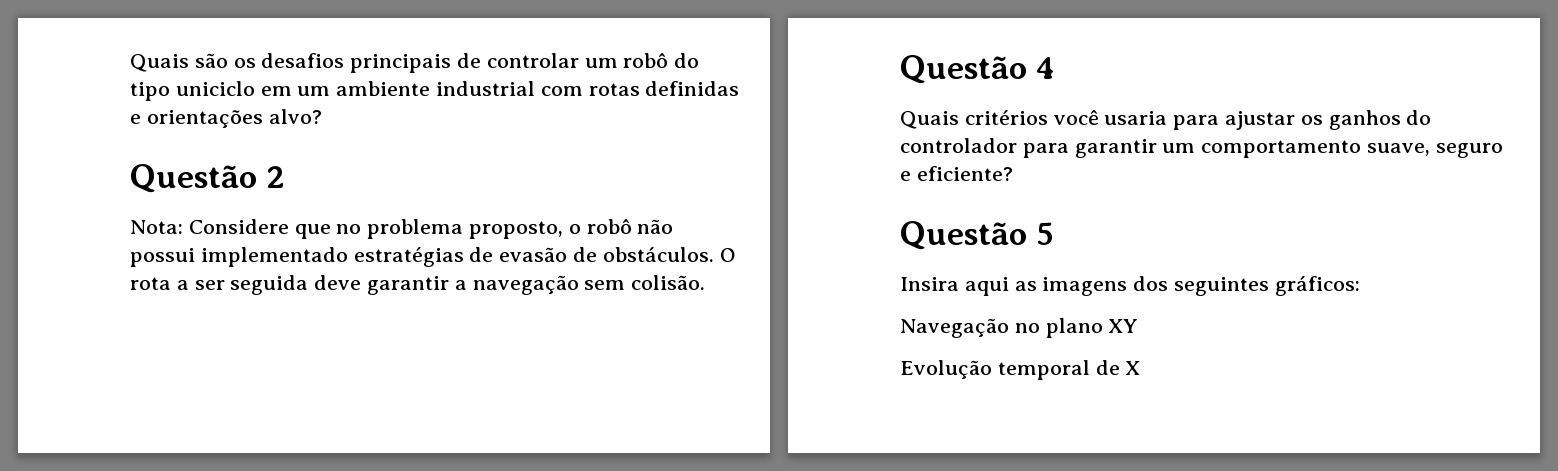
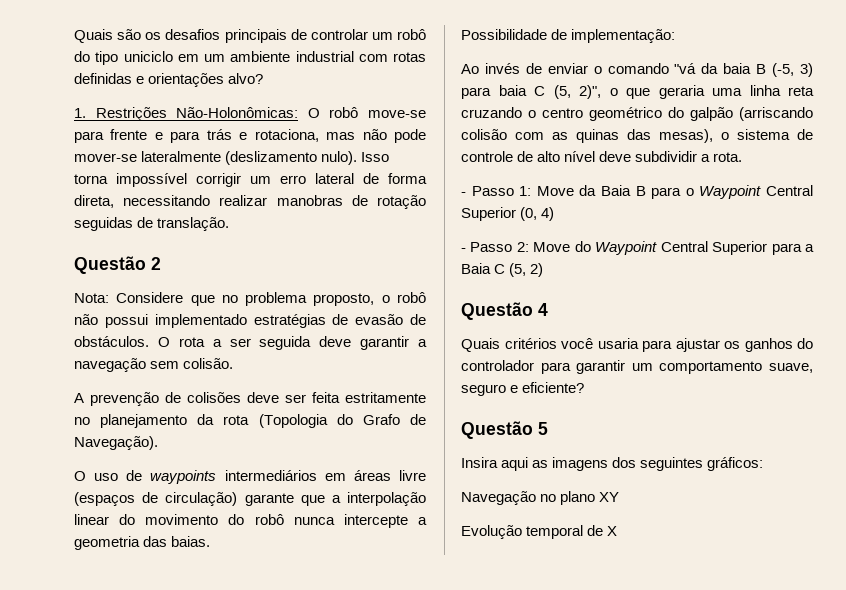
(322, 116) none -> [74,107,426,121] [74,129,427,143] [74,151,390,165] [74,173,427,187] [74,195,426,209] [74,217,230,231] // 1. Restrições Não-Holonômicas: O robô move-se para frente e para trás e rotaciona, mas não pode mover-se lateralmente (deslizamento nulo). Isso torna impossível corrigir um erro lateral de forma direta, necessitando realizar manobras de rotação seguidas de translação.
(706, 282) none -> [74,392,426,406] [74,414,427,428] [74,436,158,450] [74,470,426,484] [74,492,426,506] [74,514,428,528] [74,536,211,550] [461,29,676,43] [461,63,814,77] [461,85,814,99] [461,107,813,121] [461,129,813,143] [461,151,743,162] [461,185,813,199] [461,207,555,221] [461,241,814,255] [461,263,544,277] // A prevenção de colisões deve ser feita estritamente no planejamento da rota (Topologia do Grafo de Navegação). // O uso de waypoints intermediários em áreas livre (espaços de circulação) garante que a interpolação linear do movimento do robô nunca intercepte a geometria das baias. // Possibilidade de implementação: // Ao invés de enviar o comando "vá da baia B (-5, 3) para baia C (5, 2)", o que geraria uma linha reta cruzando o centro geométrico do galpão (arriscando colisão com as quinas das mesas), o sistema de controle de alto nível deve subdividir a rota. // - Passo 1: Move da Baia B para o Waypoint Central Superior (0, 4) // - Passo 2: Move do Waypoint Central Superior para a Baia C (5, 2)

